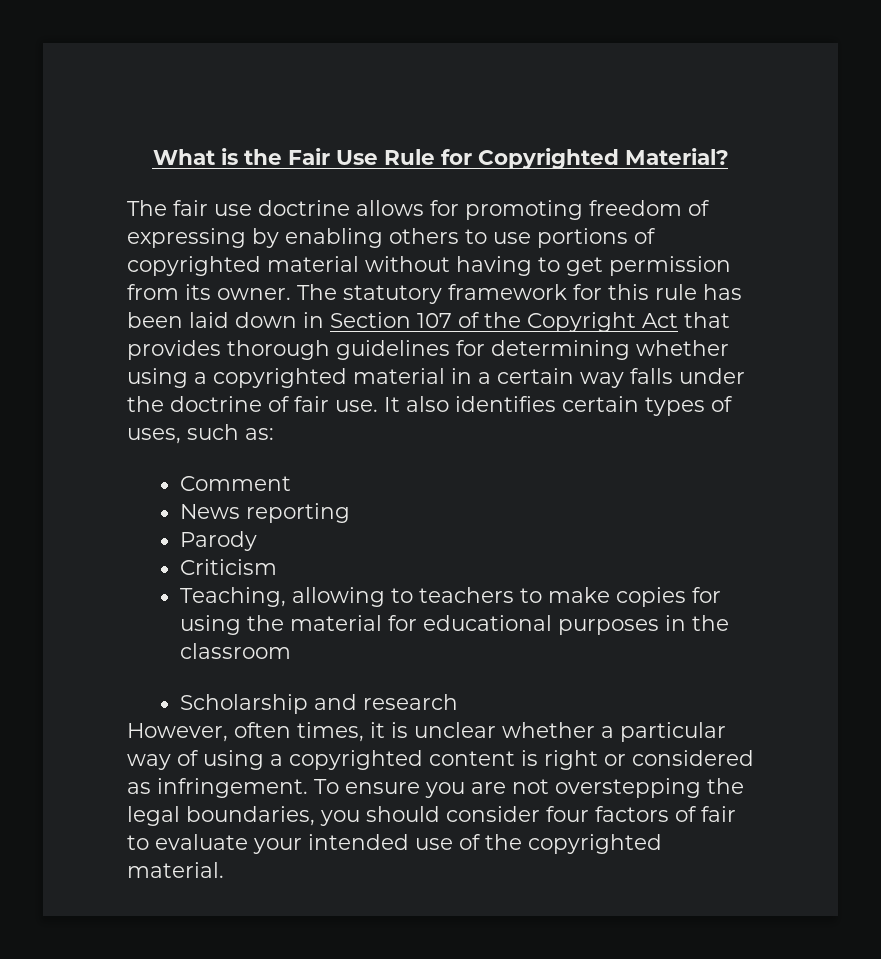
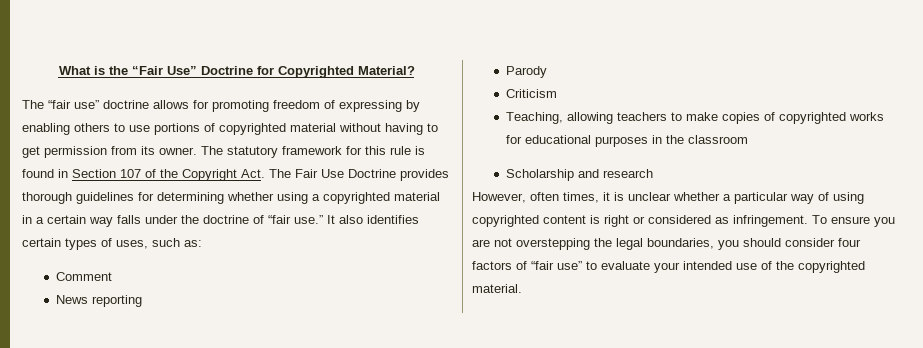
[287,148,435,165] Fair Use Rule -> [131,66,253,75] “Fair Use” Doctrine
[173,200,252,216] fair use -> [48,100,99,109] “fair use”
[703,284,742,300] [127,312,297,328] has been laid down -> [415,146,425,155] [22,169,54,178] is found
[642,312,730,328] Act that -> [241,169,396,178] Act. The Fair Use Doctrine
[294,396,378,412] fair use. -> [268,215,323,224] “fair use.”
[391,588,414,603] to -> (613, 118) none
[692,587,722,603] [180,615,383,635] for using the material -> [763,112,884,124] of copyrighted works
[270,754,283,766] a -> (864, 198) none
[701,806,736,822] fair -> [531,261,582,270] “fair use”

